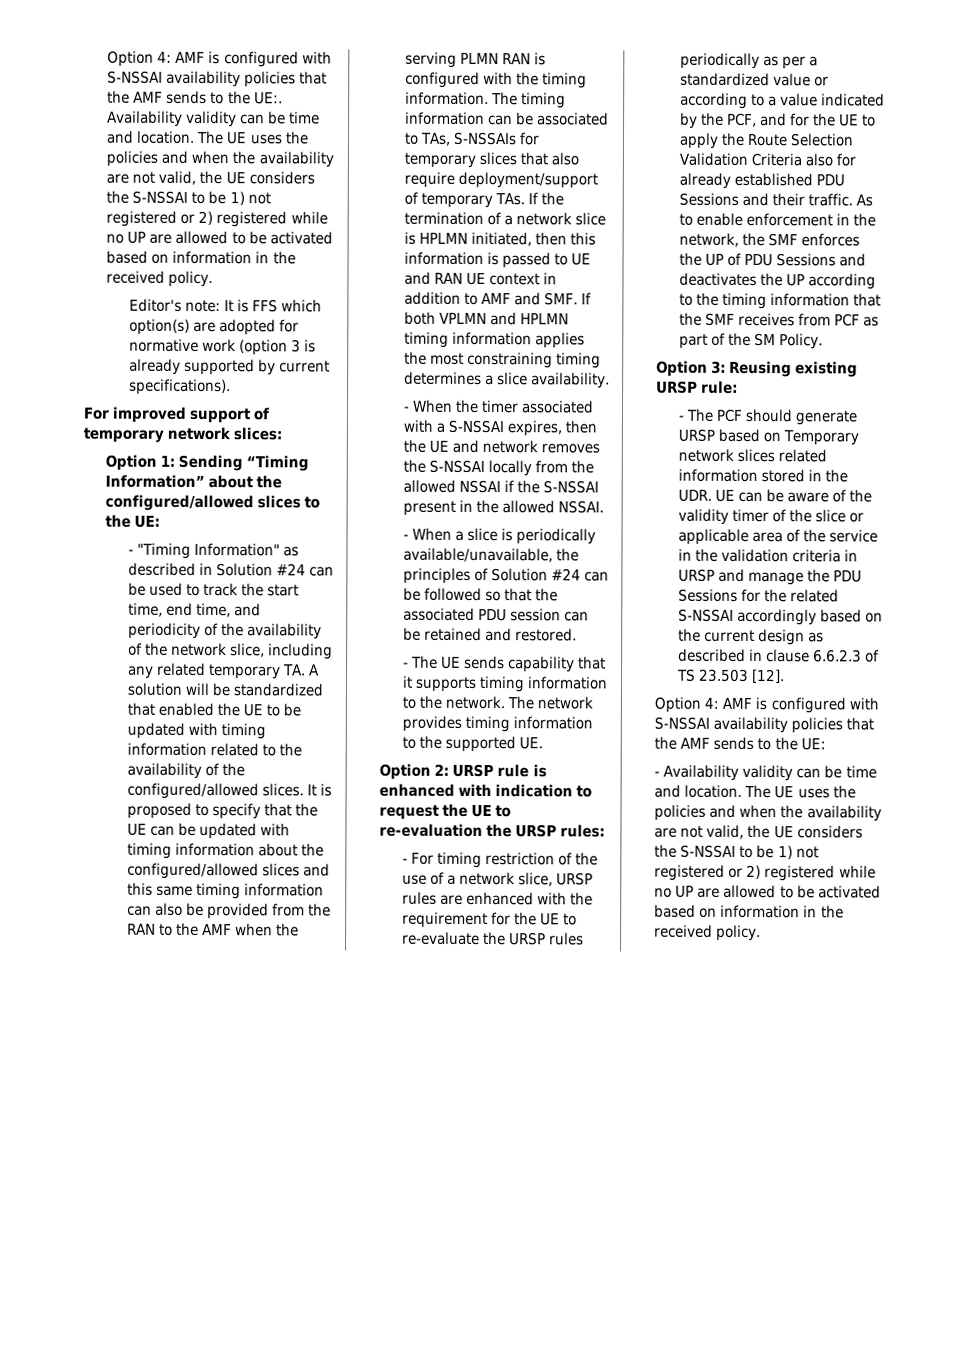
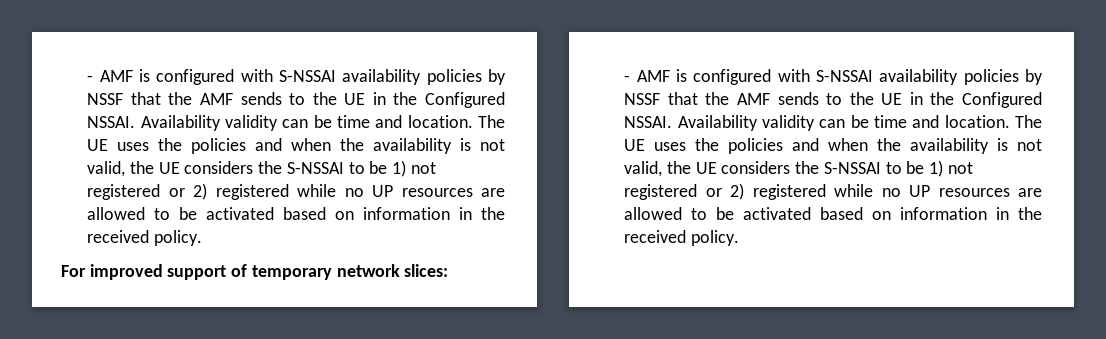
[107,50,332,68] [107,70,328,88] [107,90,283,105] Option 4: AMF is configured with S-NSSAI availability policies that the AMF sends to the UE:. -> [87,69,506,85] [87,92,505,108] [87,116,136,128] - AMF is configured with S-NSSAI availability policies by NSSF that the AMF sends to the UE in the Configured NSSAI.
[106,173,130,184] are -> [460,138,472,151] is
(147, 237) none -> [401,188,473,197] resources
[128,298,322,313] [128,318,299,336] [128,338,316,356] [128,358,330,376] [128,378,231,396] // Editor's note: It is FFS which option(s) are adopted for normative work (option 3 is already supported by current specifications). -> (203, 238) none
[105,454,310,472] [105,474,283,489] [105,494,321,512] [105,514,161,528] [127,542,299,559] [127,562,334,577] [127,582,299,597] [127,602,261,618] [127,622,322,640] [127,642,333,660] [127,662,320,680] [126,682,323,697] [126,702,301,717] [126,722,266,740] [126,742,302,757] [126,762,245,779] [126,782,332,800] [126,802,318,820] [126,822,290,840] [126,842,324,859] [126,862,330,880] [126,882,324,900] [126,902,331,920] [126,922,299,937] [404,51,546,68] [404,71,587,89] [404,91,566,109] [404,111,609,126] [403,131,540,146] [403,151,579,168] [403,171,598,189] [403,191,564,209] [403,211,606,226] [403,231,596,247] [403,251,591,269] [403,271,557,286] [403,291,592,306] [403,311,569,326] [403,331,585,349] [403,351,601,369] [403,371,610,389] [402,399,594,414] [402,419,597,437] [402,439,600,454] [402,459,594,477] [402,479,599,494] [402,499,604,516] [402,527,596,545] [402,547,579,563] [402,567,609,584] [402,587,558,602] [402,607,589,622] [402,627,577,642] [402,655,606,673] [401,675,608,693] [401,695,593,710] [401,715,593,733] [401,735,543,753] [379,763,547,780] [379,783,593,798] [379,803,512,820] [379,823,606,838] [401,851,598,868] [401,871,593,887] [401,891,593,906] [401,911,577,929] [401,931,584,946] [679,52,818,70] [679,72,829,87] [679,92,885,109] [679,112,876,129] [678,132,854,149] [678,152,856,167] [678,172,845,189] [678,192,873,207] [678,212,876,227] [678,232,860,247] [678,252,866,267] [678,272,876,290] [678,292,881,310] [678,312,879,327] [678,332,823,350] [656,360,859,378] [656,380,739,394] [677,408,857,426] [677,428,859,446] [677,448,827,463] [677,468,848,483] [677,489,872,503] [677,508,864,525] [677,528,878,545] [677,548,858,563] [677,568,862,586] [677,588,839,603] [677,608,883,626] [677,628,824,646] [677,648,880,663] [675,668,785,684] [654,696,879,714] [654,716,875,734] [654,736,826,751] [654,771,661,777] Option 1: Sending “Timing Information” about the configured/allowed slices to the UE: // - "Timing Information" as described in Solution #24 can be used to track the start time, end time, and periodicity of the availability of the network slice, including any related temporary TA. A solution will be standardized that enabled the UE to be updated with timing information related to the availability of the configured/allowed slices. It is proposed to specify that the UE can be updated with timing information about the configured/allowed slices and this same timing information can also be provided from the RAN to the AMF when the serving PLMN RAN is configured with the timing information. The timing information can be associated to TAs, S-NSSAIs for temporary slices that also require deployment/support of temporary TAs. If the termination of a network slice is HPLMN initiated, then this information is passed to UE and RAN UE context in addition to AMF and SMF. If both VPLMN and HPLMN timing information applies the most constraining timing determines a slice availability. // - When the timer associated with a S-NSSAI expires, then the UE and network removes the S-NSSAI locally from the allowed NSSAI if the S-NSSAI present in the allowed NSSAI. // - When a slice is periodically available/unavailable, the principles of Solution #24 can be followed so that the associated PDU session can be retained and restored. // - The UE sends capability that it supports timing information to the network. The network provides timing information to the supported UE. // Option 2: URSP rule is enhanced with indication to request the UE to re-evaluation the URSP rules: // - For timing restriction of the use of a network slice, URSP rules are enhanced with the requirement for the UE to re-evaluate the URSP rules periodically as per a standardized value or according to a value indicated by the PCF, and for the UE to apply the Route Selection Validation Criteria also for already established PDU Sessions and their traffic. As to enable enforcement in the network, the SMF enforces the UP of PDU Sessions and deactivates the UP according to the timing information that the SMF receives from PCF as part of the SM Policy. // Option 3: Reusing existing URSP rule: // - The PCF should generate URSP based on Temporary network slices related information stored in the UDR. UE can be aware of the validity timer of the slice or applicable area of the service in the validation criteria in URSP and manage the PDU Sessions for the related S-NSSAI accordingly based on the current design as described in clause 6.6.2.3 of TS 23.503 [12]. // Option 4: AMF is configured with S-NSSAI availability policies that the AMF sends to the UE: // - -> [624,69,1043,85] [624,92,1042,108] [624,116,673,128] - AMF is configured with S-NSSAI availability policies by NSSF that the AMF sends to the UE in the Configured NSSAI.
[654,827,678,838] are -> [997,138,1009,151] is
(695, 891) none -> [938,188,1010,197] resources

